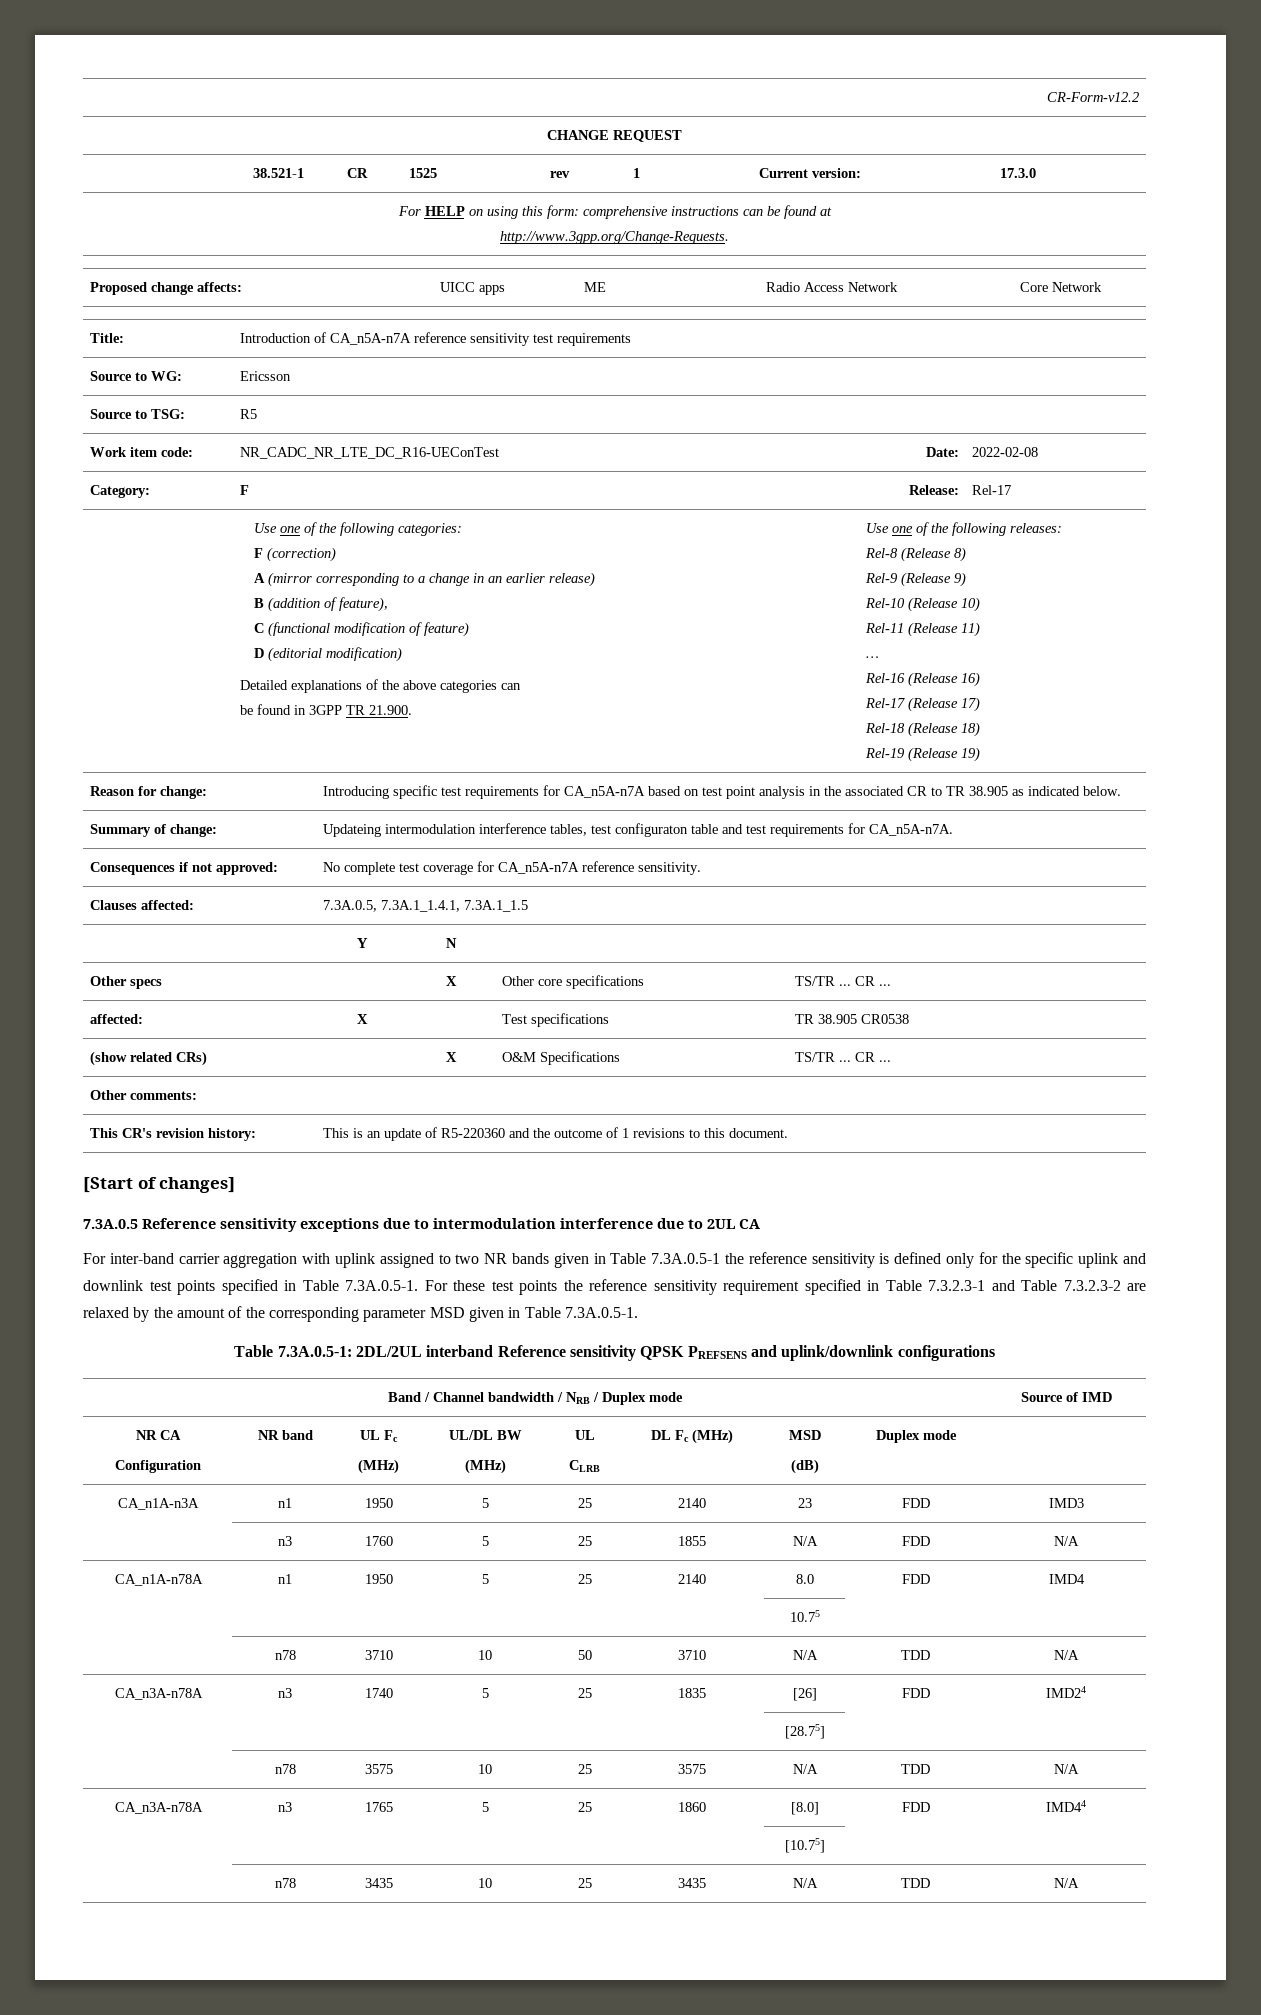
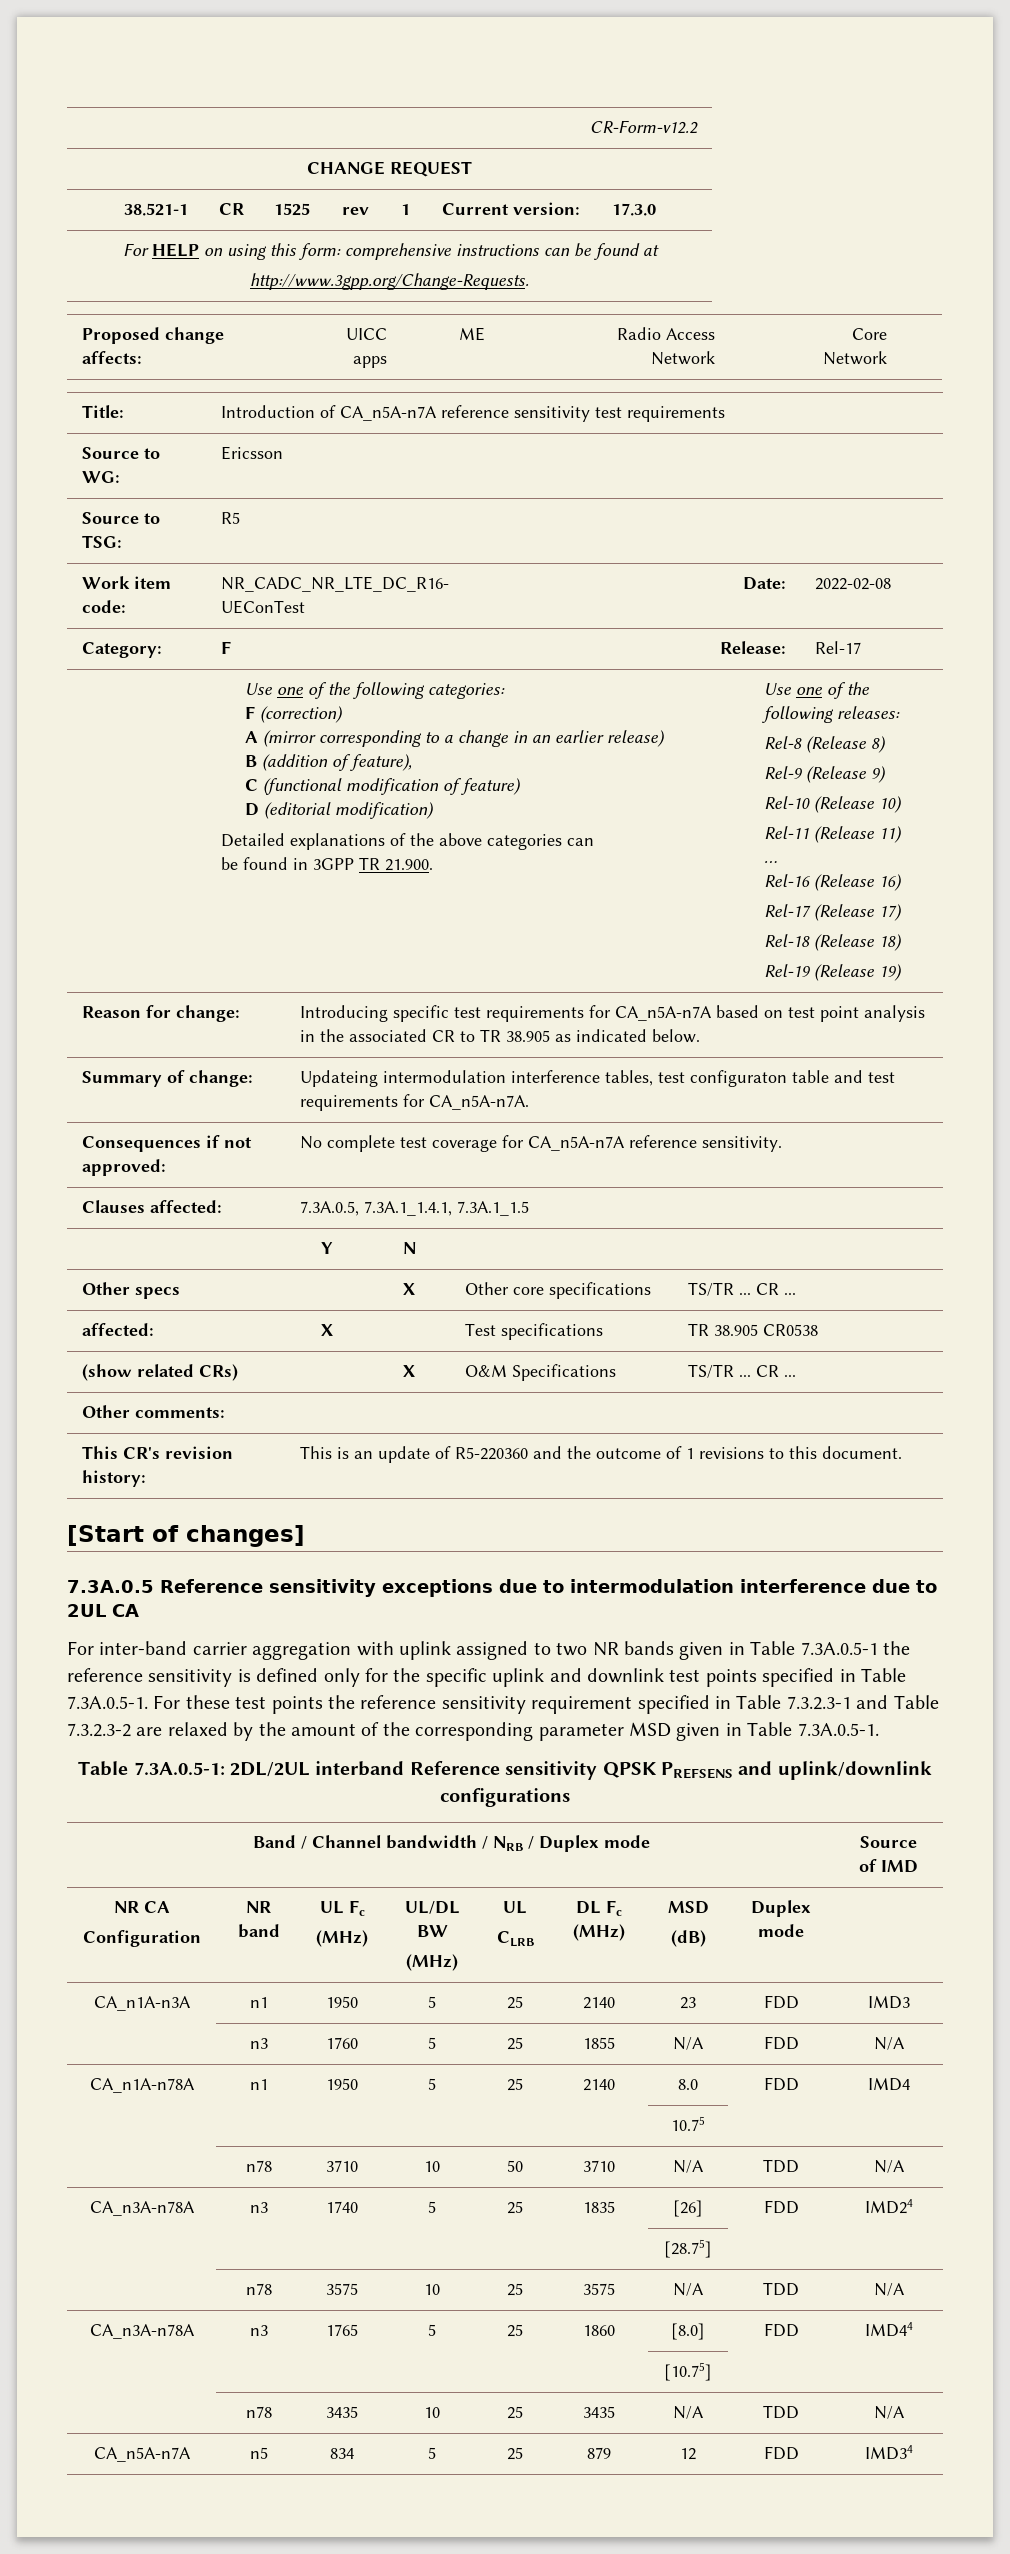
(1079, 1883) none -> [94,2447,191,2462] [249,2447,268,2459] [330,2448,354,2459] [428,2447,436,2459] [507,2447,523,2460] [587,2447,611,2459] [680,2448,696,2460] [763,2446,799,2460] [864,2445,913,2460] // CA_n5A-n7A | n5 | 834 | 5 | 25 | 879 | 12 | FDD | IMD34

